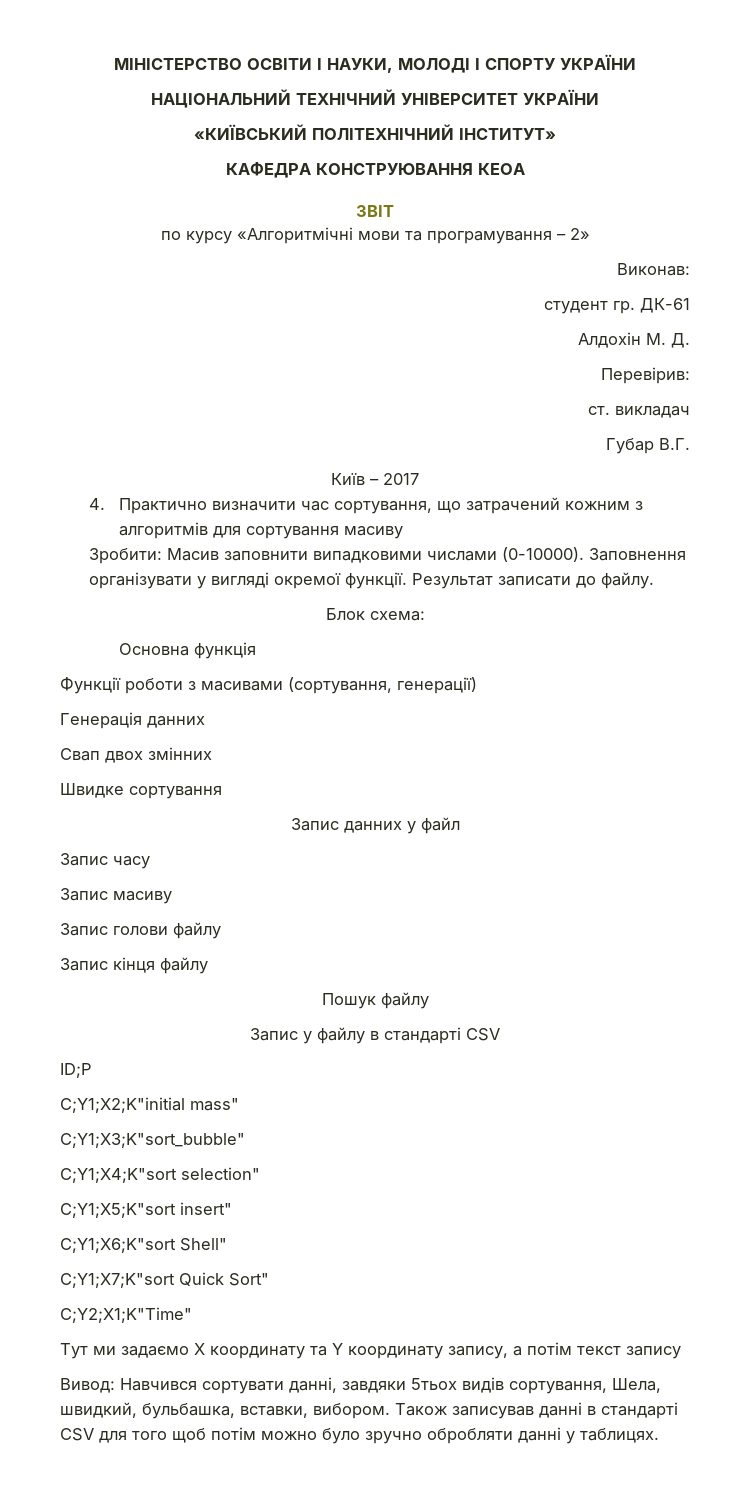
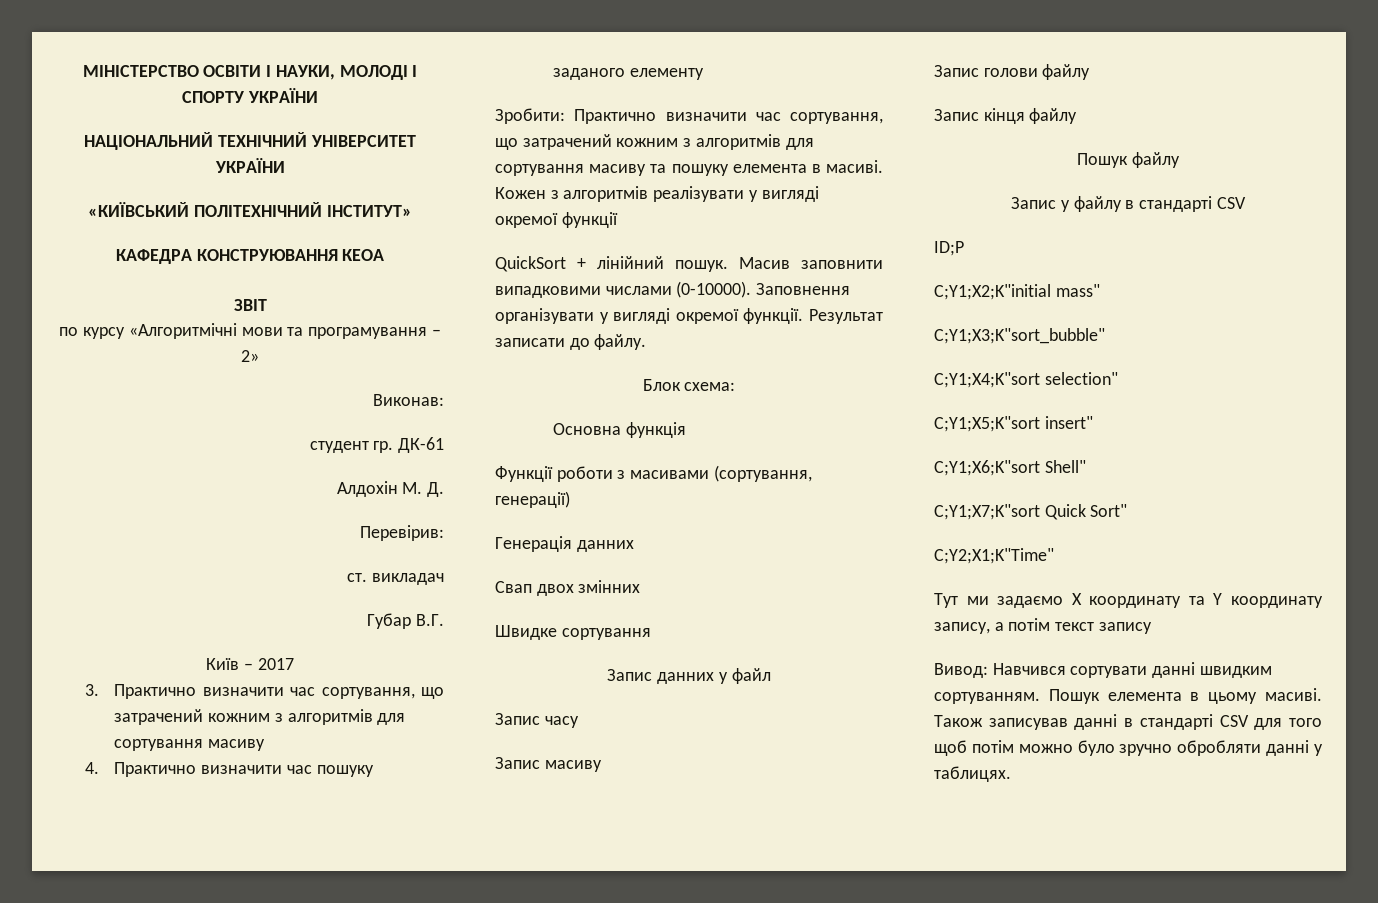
[89,498,106,510] 4. -> [85,684,100,696] 3.
[89,548,163,564] Зробити: -> [85,762,374,777] [553,68,705,80] [495,108,883,124] [495,134,814,150] [495,160,883,176] [495,186,819,202] [495,212,618,228] [495,256,728,272] 4. Практично визначити час пошуку заданого елементу // Зробити: Практично визначити час сортування, що затрачений кожним з алгоритмів для сортування масиву та пошуку елемента в масиві. Кожен з алгоритмів реалізувати у вигляді окремої функції // QuickSort + лінійний пошук.
[289,1377,661,1394] [60,1402,390,1419] данні, завдяки 5тьох видів сортування, Шела, швидкий, бульбашка, вставки, вибором. -> [1152,662,1272,678] [934,688,1322,704] данні швидким сортуванням. Пошук елемента в цьому масиві.

